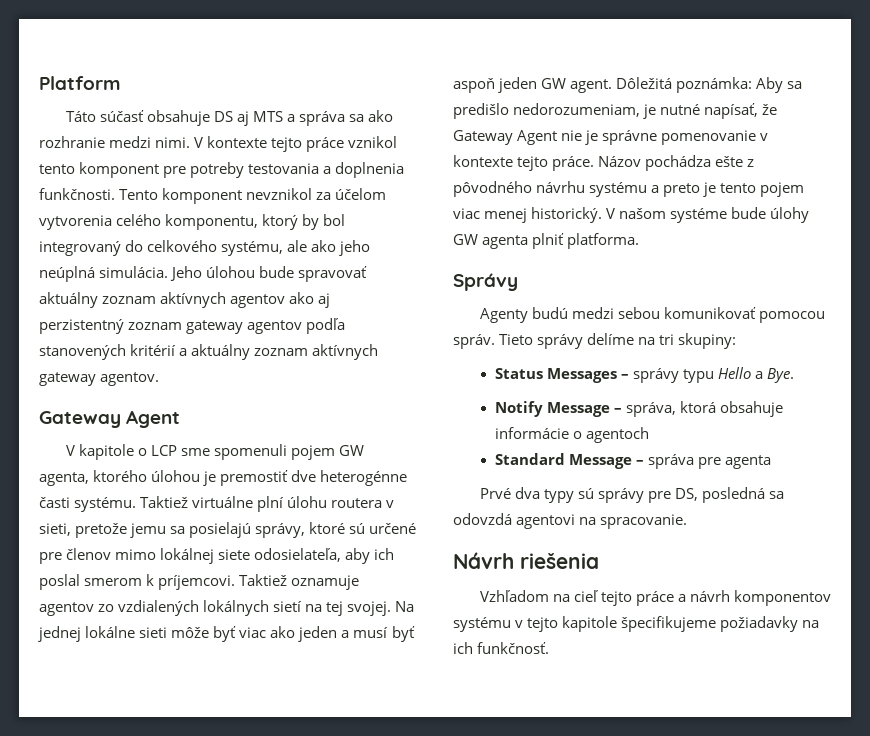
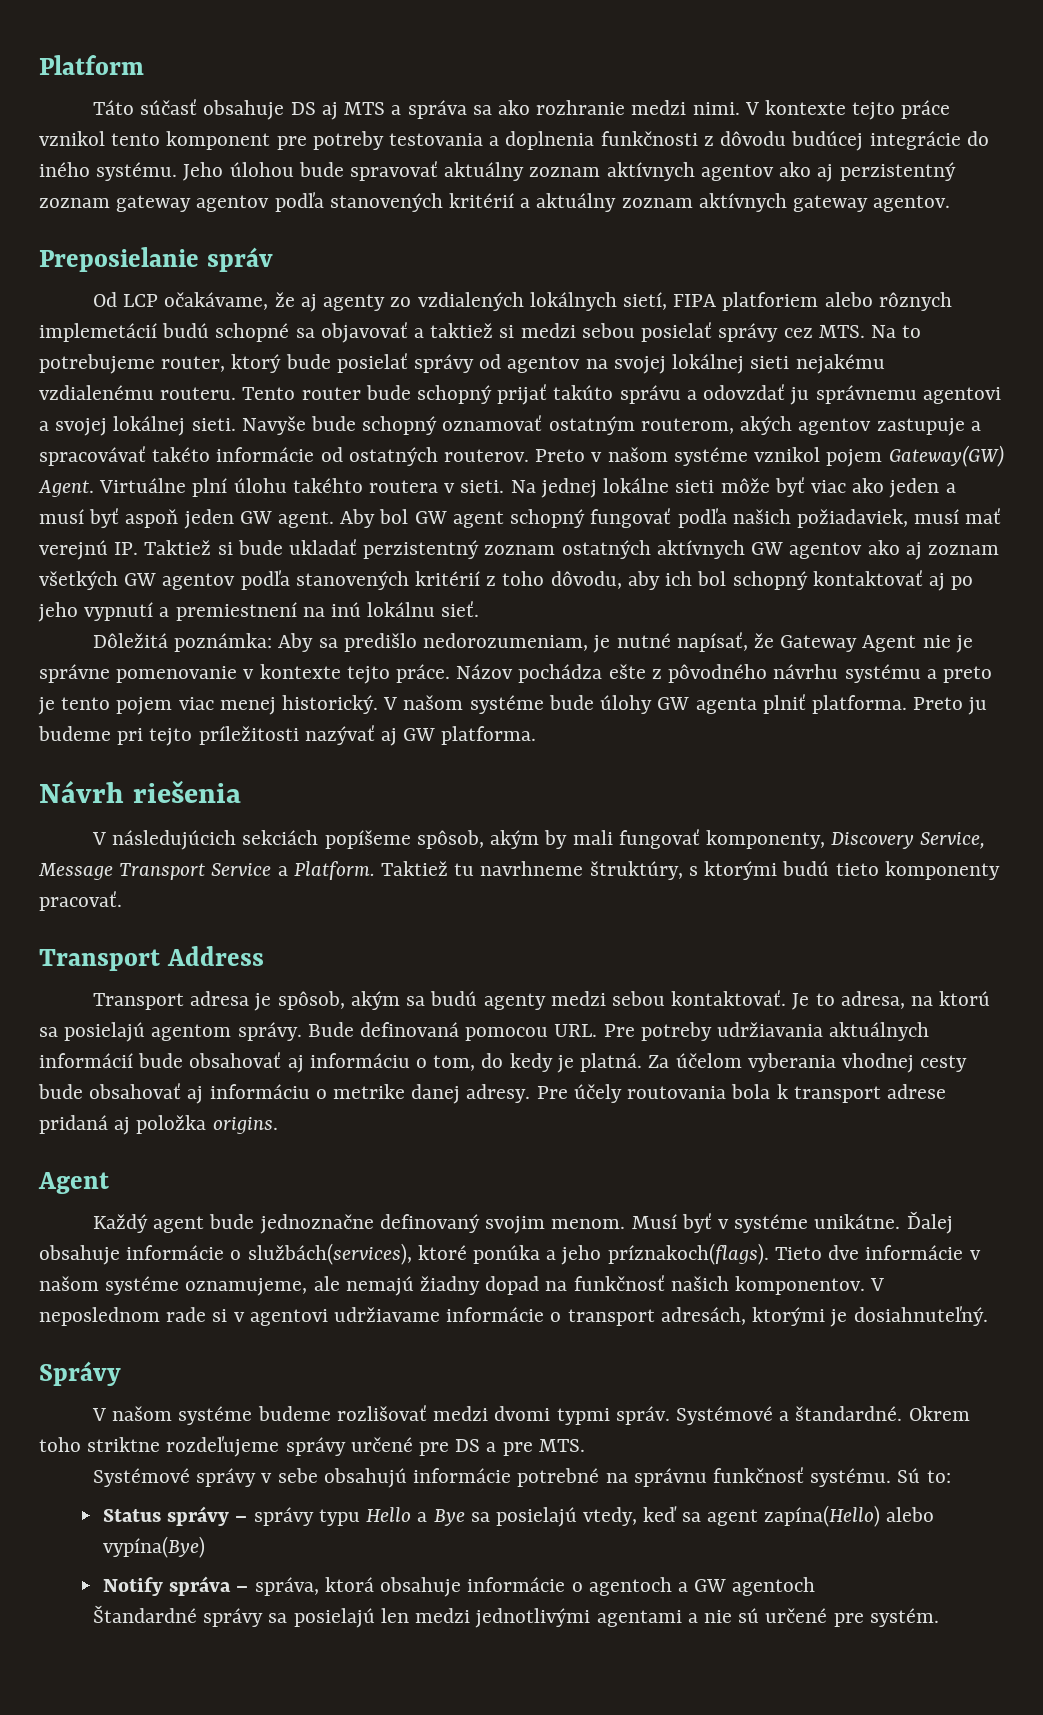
[39,188,387,204] [39,214,346,230] [39,240,371,256] [39,266,169,282] funkčnosti. Tento komponent nevznikol za účelom vytvorenia celého komponentu, ktorý by bol integrovaný do celkového systému, ale ako jeho neúplná simulácia. -> [600,131,989,151] [39,162,178,181] funkčnosti z dôvodu budúcej integrácie do iného systému.
[39,410,181,428] [65,444,364,460] [39,470,408,486] [39,496,395,512] [39,522,417,538] [39,548,395,564] [39,574,360,590] [39,600,392,616] Gateway Agent // V kapitole o LCP sme spomenuli pojem GW agenta, ktorého úlohou je premostiť dve heterogénne časti systému. Taktiež virtuálne plní úlohu routera v sieti, pretože jemu sa posielajú správy, ktoré sú určené pre členov mimo lokálnej siete odosielateľa, aby ich poslal smerom k príjemcovi. Taktiež oznamuje agentov zo vzdialených lokálnych sietí na tej svojej. -> [39,247,273,272] [93,292,952,312] [39,322,922,343] [39,353,885,374] [39,384,1001,405] [39,415,981,436] [39,445,1004,467] [38,478,505,497] Preposielanie správ // Od LCP očakávame, že aj agenty zo vzdialených lokálnych sietí, FIPA platforiem alebo rôznych implemetácií budú schopné sa objavovať a taktiež si medzi sebou posielať správy cez MTS. Na to potrebujeme router, ktorý bude posielať správy od agentov na svojej lokálnej sieti nejakému vzdialenému routeru. Tento router bude schopný prijať takúto správu a odovzdať ju správnemu agentovi a svojej lokálnej sieti. Navyše bude schopný oznamovať ostatným routerom, akých agentov zastupuje a spracovávať takéto informácie od ostatných routerov. Preto v našom systéme vznikol pojem Gateway(GW) Agent. Virtuálne plní úlohu takéhto routera v sieti.
(613, 86) none -> [340,508,1002,528] [39,539,999,560] [39,570,974,591] [38,601,480,622] Aby bol GW agent schopný fungovať podľa našich požiadaviek, musí mať verejnú IP. Taktiež si bude ukladať perzistentný zoznam ostatných aktívnych GW agentov ako aj zoznam všetkých GW agentov podľa stanovených kritérií z toho dôvodu, aby ich bol schopný kontaktovať aj po jeho vypnutí a premiestnení na inú lokálnu sieť. //
[453,273,518,291] [479,307,825,323] [453,333,737,349] // Správy // Agenty budú medzi sebou komunikovať pomocou správ. Tieto správy delíme na tri skupiny: -> [913,697,988,715] [38,725,537,746] [39,780,241,803] [92,829,986,850] [38,861,1000,880] [39,891,122,911] [39,946,264,971] [93,990,991,1011] [39,1022,930,1042] [39,1052,968,1073] [38,1083,946,1104] [39,1115,278,1135] [38,1172,109,1194] [93,1211,953,1234] [39,1243,981,1265] [39,1275,885,1296] [39,1306,988,1327] [39,1361,121,1386] [92,1405,970,1425] [39,1436,585,1457] [93,1467,951,1488] Preto ju budeme pri tejto príležitosti nazývať aj GW platforma. // Návrh riešenia // V následujúcich sekciách popíšeme spôsob, akým by mali fungovať komponenty, Discovery Service, Message Transport Service a Platform. Taktiež tu navrhneme štruktúry, s ktorými budú tieto komponenty pracovať. // Transport Address // Transport adresa je spôsob, akým sa budú agenty medzi sebou kontaktovať. Je to adresa, na ktorú sa posielajú agentom správy. Bude definovaná pomocou URL. Pre potreby udržiavania aktuálnych informácií bude obsahovať aj informáciu o tom, do kedy je platná. Za účelom vyberania vhodnej cesty bude obsahovať aj informáciu o metrike danej adresy. Pre účely routovania bola k transport adrese pridaná aj položka origins. // Agent // Každý agent bude jednoznačne definovaný svojim menom. Musí byť v systéme unikátne. Ďalej obsahuje informácie o službách(services), ktoré ponúka a jeho príznakoch(flags). Tieto dve informácie v našom systéme oznamujeme, ale nemajú žiadny dopad na funkčnosť našich komponentov. V neposlednom rade si v agentovi udržiavame informácie o transport adresách, ktorými je dosiahnuteľný. // Správy // V našom systéme budeme rozlišovať medzi dvomi typmi správ. Systémové a štandardné. Okrem toho striktne rozdeľujeme správy určené pre DS a pre MTS. // Systémové správy v sebe obsahujú informácie potrebné na správnu funkčnosť systému. Sú to:
[546,368,617,383] Messages -> [167,1506,230,1526] správy
[766,368,794,383] Bye. -> [433,1505,935,1527] [103,1536,206,1558] Bye sa posielajú vtedy, keď sa agent zapína(Hello) alebo vypína(Bye)
[546,402,610,417] Message -> [169,1576,232,1596] správa
[494,453,771,469] [479,487,784,503] [453,513,688,529] [453,552,599,569] [479,590,831,606] [453,616,820,632] [453,642,550,654] // Standard Message – správa pre agenta // Prvé dva typy sú správy pre DS, posledná sa odovzdá agentovi na spracovanie. // Návrh riešenia // Vzhľadom na cieľ tejto práce a návrh komponentov systému v tejto kapitole špecifikujeme požiadavky na ich funkčnosť. -> [677,1577,816,1596] [93,1605,939,1628] a GW agentoch // Štandardné správy sa posielajú len medzi jednotlivými agentami a nie sú určené pre systém.

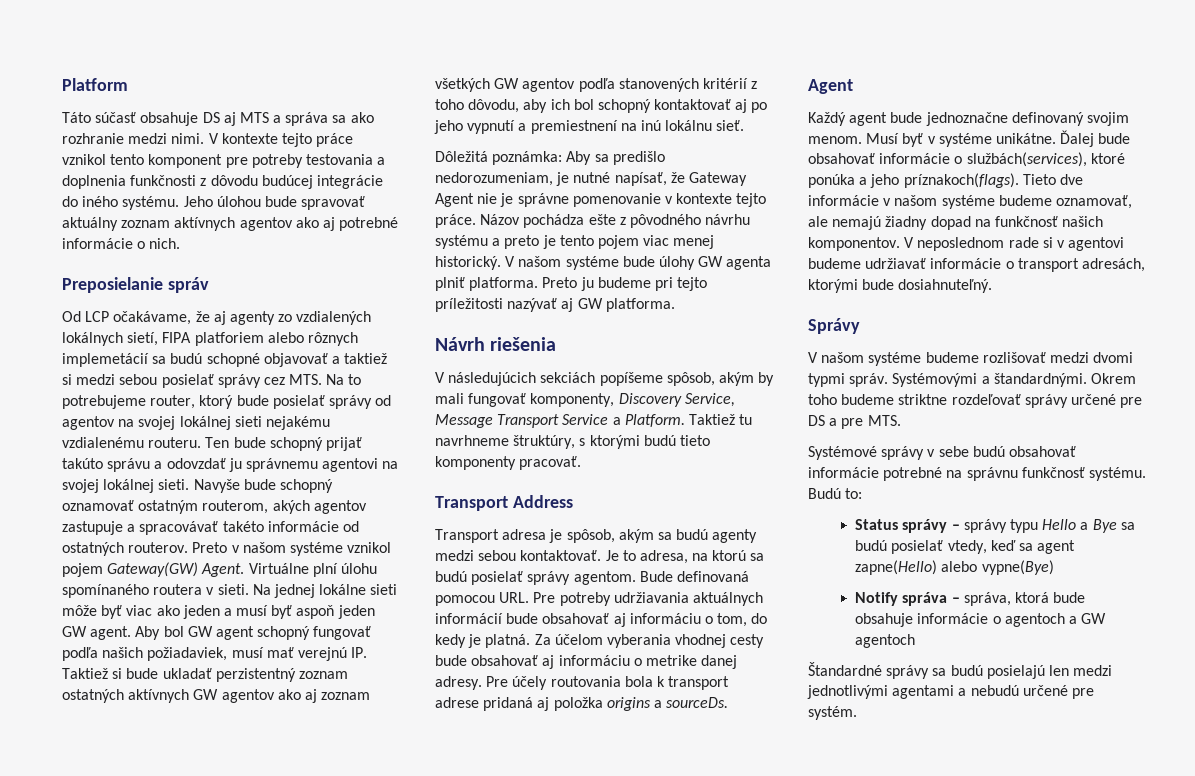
[839,162,956,181] [39,192,951,212] perzistentný zoznam gateway agentov podľa stanovených kritérií a aktuálny zoznam aktívnych gateway agentov. -> [339,217,399,231] [62,238,181,249] potrebné informácie o nich.
(157, 332) none -> [152,356,167,364] sa
[295,328,315,338] sa -> (260, 360) none
[242,387,361,400] Tento router -> [205,437,230,448] Ten
[39,421,49,431] a -> [382,461,399,469] na
[292,478,363,493] takéhto -> [62,584,149,598] spomínaného
[64,1022,302,1042] posielajú agentom správy. -> [435,571,636,585] budú posielať správy agentom.
[212,1117,278,1134] origins. -> [606,697,729,711] origins a sourceDs.
[39,1245,120,1265] obsahuje -> [1098,133,1131,144] [808,153,875,164] bude obsahovať
[185,1278,308,1296] oznamujeme, -> [998,195,1132,209] budeme oznamovať,
[334,1307,441,1322] udržiavame -> [808,258,927,269] budeme udržiavať
[830,1309,848,1327] je -> [862,279,895,290] bude
[675,1406,970,1425] [39,1436,280,1457] Systémové a štandardné. Okrem toho striktne rozdeľujeme -> [892,373,1136,387] [808,394,1021,405] Systémovými a štandardnými. Okrem toho budeme striktne rozdeľovať
[323,1468,407,1488] obsahujú -> [972,446,1076,457] budú obsahovať
[897,1468,921,1483] Sú -> [808,488,841,499] Budú
[495,1507,577,1527] posielajú -> [855,540,944,554] budú posielať
[763,1505,935,1527] [103,1536,206,1558] zapína(Hello) alebo vypína(Bye) -> [855,560,1054,575] zapne(Hello) alebo vypne(Bye)
(374, 1584) none -> [1053,592,1086,603] bude
(288, 1618) none -> [950,665,983,676] budú
[703,1608,760,1623] nie sú -> [970,685,1019,696] nebudú

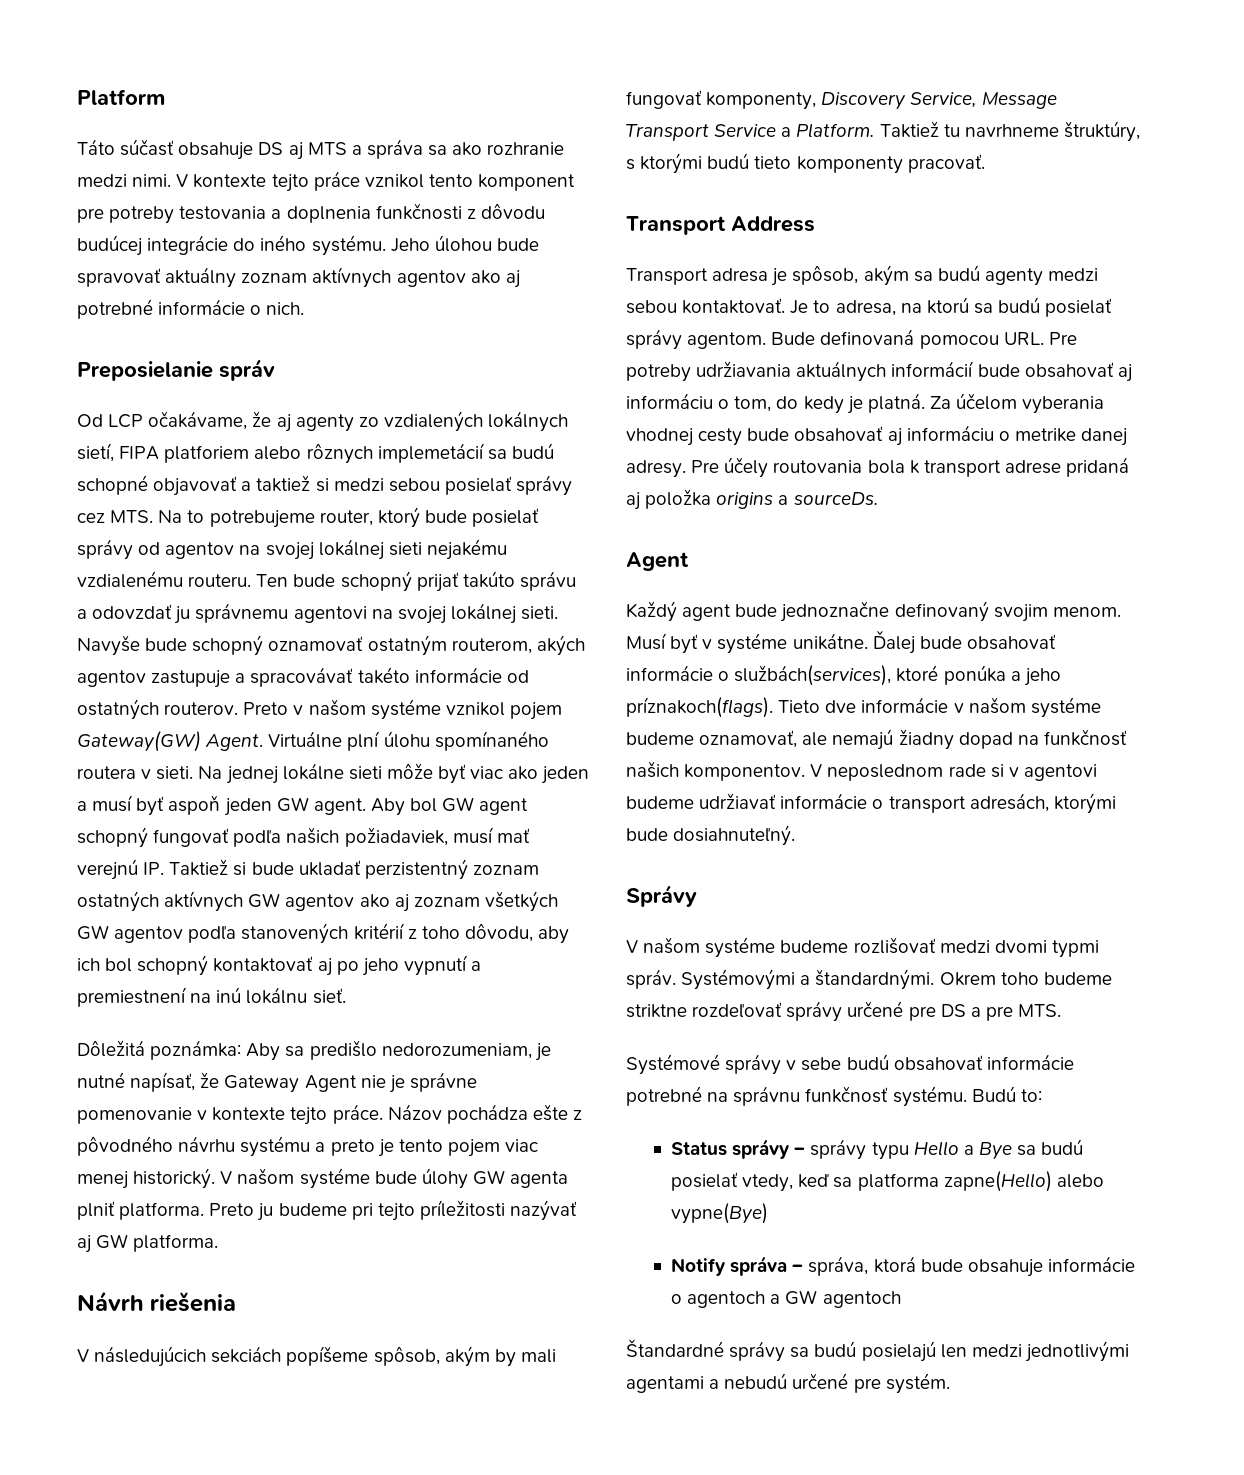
[1037,540,1076,554] agent -> [857,1173,939,1191] platforma

